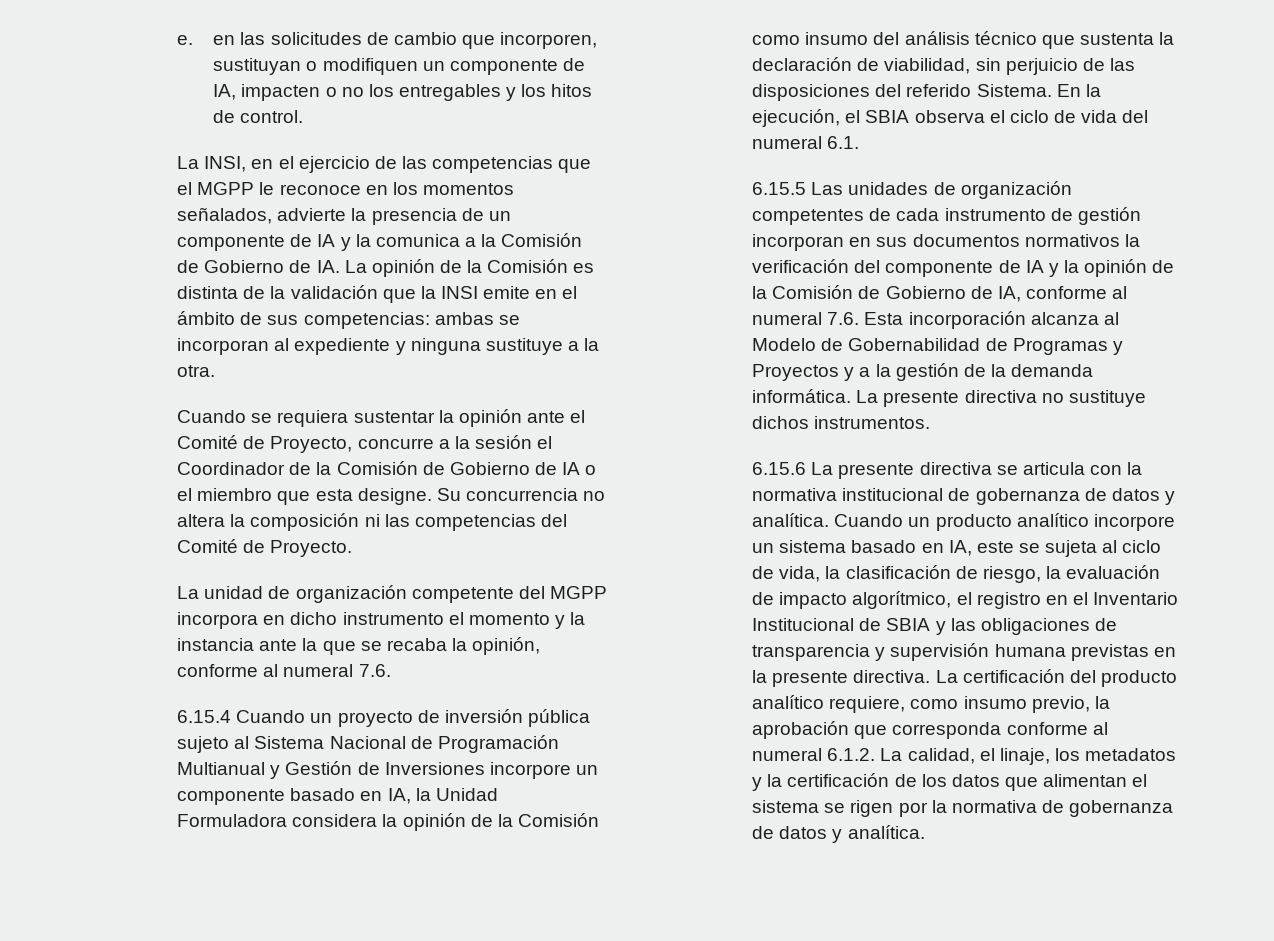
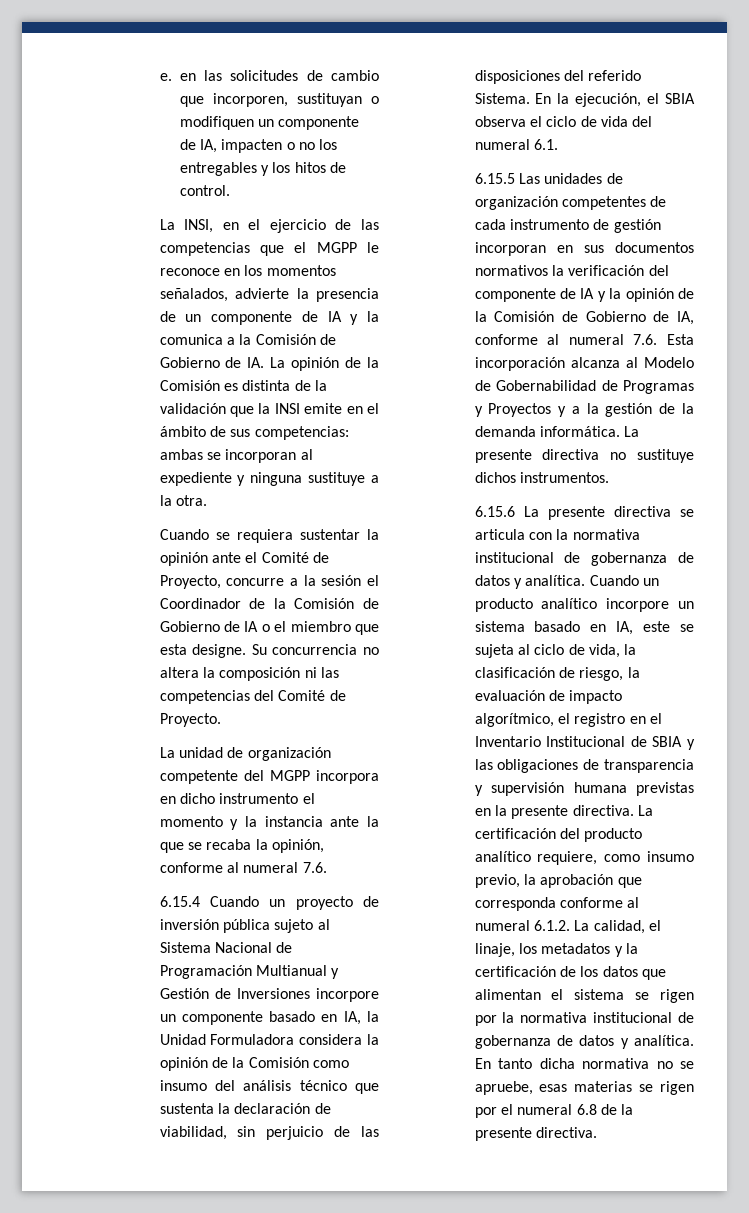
[1041,800,1174,817] [752,825,925,843] de gobernanza de datos y analítica. -> [593,1012,694,1023] [474,1035,694,1049] [474,1058,694,1069] [474,1081,694,1095] [474,1104,634,1118] [474,1127,597,1141] institucional de gobernanza de datos y analítica. En tanto dicha normativa no se apruebe, esas materias se rigen por el numeral 6.8 de la presente directiva.

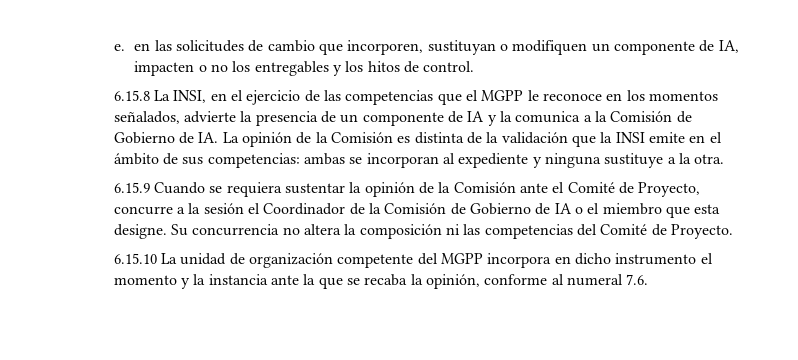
(230, 190) none -> [113,90,150,101] 6.15.8
(207, 500) none -> [113,182,150,193] 6.15.9
(208, 559) none -> [419,182,516,194] de la Comisión
(221, 720) none -> [113,253,157,264] 6.15.10
[159,896,380,910] [159,919,330,933] [159,942,293,953] [159,965,340,979] [159,988,379,1002] [159,1011,379,1025] [159,1034,380,1045] [159,1057,349,1071] [159,1080,380,1094] [159,1103,331,1114] [159,1126,380,1140] [474,70,642,84] [474,93,695,107] [474,116,653,127] [474,139,558,150] [474,173,623,184] [474,196,667,210] [474,219,661,233] [474,242,694,256] [474,265,669,276] [474,288,694,302] [474,311,694,325] [474,334,694,345] [474,357,694,371] [474,380,694,394] [474,403,694,417] [474,426,640,437] [474,449,694,463] [474,472,609,483] [474,506,694,520] [474,529,640,540] [474,552,694,566] [474,575,659,589] [474,598,694,612] [474,621,694,635] [474,644,637,658] [474,667,640,681] [474,690,623,704] [474,713,662,727] [474,736,695,750] [474,759,694,773] [474,782,694,796] [474,805,653,819] [474,828,643,842] [474,851,694,865] [474,874,642,888] [474,897,640,911] [474,920,661,934] [474,943,638,957] [474,966,666,980] [474,989,694,1003] [474,1012,694,1026] [474,1035,694,1049] [474,1058,694,1069] [474,1081,694,1095] [474,1104,634,1118] [474,1127,597,1141] // 6.15.4 Cuando un proyecto de inversión pública sujeto al Sistema Nacional de Programación Multianual y Gestión de Inversiones incorpore un componente basado en IA, la Unidad Formuladora considera la opinión de la Comisión como insumo del análisis técnico que sustenta la declaración de viabilidad, sin perjuicio de las disposiciones del referido Sistema. En la ejecución, el SBIA observa el ciclo de vida del numeral 6.1. // 6.15.5 Las unidades de organización competentes de cada instrumento de gestión incorporan en sus documentos normativos la verificación del componente de IA y la opinión de la Comisión de Gobierno de IA, conforme al numeral 7.6. Esta incorporación alcanza al Modelo de Gobernabilidad de Programas y Proyectos y a la gestión de la demanda informática. La presente directiva no sustituye dichos instrumentos. // 6.15.6 La presente directiva se articula con la normativa institucional de gobernanza de datos y analítica. Cuando un producto analítico incorpore un sistema basado en IA, este se sujeta al ciclo de vida, la clasificación de riesgo, la evaluación de impacto algorítmico, el registro en el Inventario Institucional de SBIA y las obligaciones de transparencia y supervisión humana previstas en la presente directiva. La certificación del producto analítico requiere, como insumo previo, la aprobación que corresponda conforme al numeral 6.1.2. La calidad, el linaje, los metadatos y la certificación de los datos que alimentan el sistema se rigen por la normativa institucional de gobernanza de datos y analítica. En tanto dicha normativa no se apruebe, esas materias se rigen por el numeral 6.8 de la presente directiva. -> (649, 279) none

